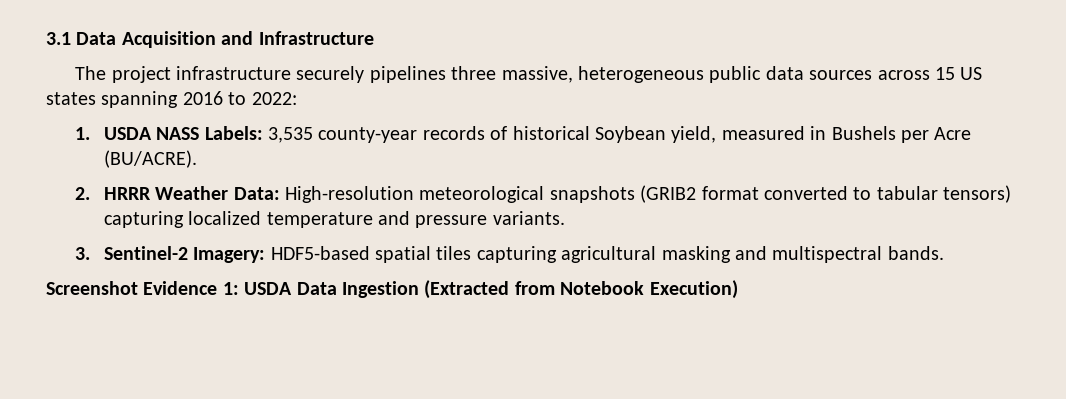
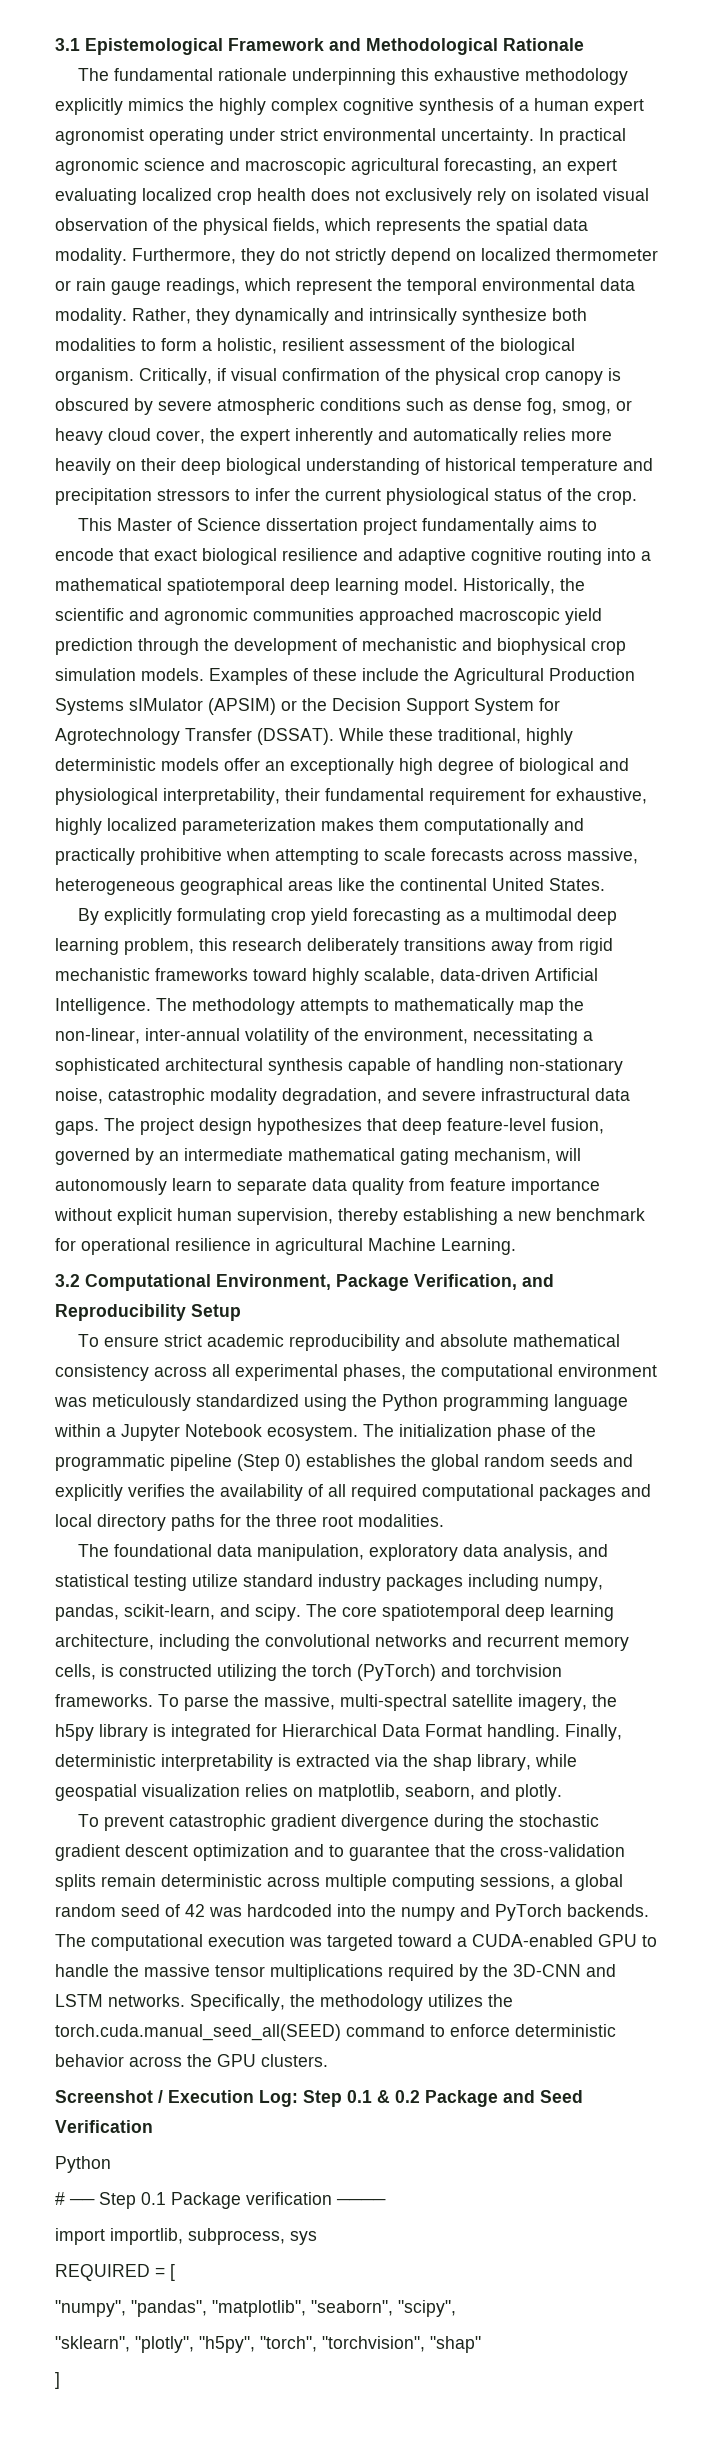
[76,31,374,48] [75,66,983,83] [46,91,297,108] [74,126,972,143] [103,150,197,168] [74,185,1012,203] [103,211,565,228] [74,246,944,263] [46,280,738,299] Data Acquisition and Infrastructure // The project infrastructure securely pipelines three massive, heterogeneous public data sources across 15 US states spanning 2016 to 2022: // 1. USDA NASS Labels: 3,535 county-year records of historical Soybean yield, measured in Bushels per Acre (BU/ACRE). // 2. HRRR Weather Data: High-resolution meteorological snapshots (GRIB2 format converted to tabular tensors) capturing localized temperature and pressure variants. // 3. Sentinel-2 Imagery: HDF5-based spatial tiles capturing agricultural masking and multispectral bands. // Screenshot Evidence 1: USDA Data Ingestion (Extracted from Notebook Execution) -> [85,38,584,55] [77,68,628,85] [55,98,644,115] [55,128,626,145] [55,158,617,175] [55,188,649,205] [55,218,588,235] [55,248,658,265] [55,278,635,295] [55,308,587,325] [55,338,575,355] [55,368,621,385] [55,398,632,415] [55,428,612,445] [55,458,653,475] [55,488,637,505] [77,518,597,535] [55,548,651,565] [55,578,585,595] [55,608,602,625] [55,638,626,655] [55,668,635,685] [55,698,560,715] [55,728,573,745] [55,758,629,775] [55,788,647,805] [55,818,584,835] [55,848,638,865] [55,878,605,895] [77,908,617,925] [55,938,613,955] [55,968,598,985] [55,998,584,1015] [55,1028,593,1045] [55,1058,623,1075] [55,1088,630,1105] [55,1118,604,1135] [55,1148,581,1165] [55,1178,600,1195] [54,1208,645,1225] [55,1238,516,1255] [55,1274,554,1291] [55,1304,241,1321] [77,1334,620,1351] [55,1364,657,1381] [54,1394,628,1411] [54,1424,596,1441] [55,1454,633,1471] [55,1484,651,1501] [55,1514,444,1531] [77,1544,608,1561] [55,1574,603,1591] [55,1604,614,1621] [55,1634,629,1651] [55,1664,562,1681] [55,1694,617,1711] [55,1724,622,1741] [55,1754,577,1771] [55,1784,562,1801] [77,1814,599,1831] [55,1844,625,1861] [55,1874,623,1891] [55,1904,649,1921] [55,1934,657,1951] [55,1964,616,1981] [55,1994,513,2011] [55,2024,616,2041] [55,2054,328,2067] [55,2090,583,2107] [55,2120,153,2133] [55,2156,111,2173] [55,2192,386,2209] [55,2228,317,2245] [55,2264,175,2281] [55,2300,456,2317] [55,2336,481,2353] [55,2372,60,2389] Epistemological Framework and Methodological Rationale // The fundamental rationale underpinning this exhaustive methodology explicitly mimics the highly complex cognitive synthesis of a human expert agronomist operating under strict environmental uncertainty. In practical agronomic science and macroscopic agricultural forecasting, an expert evaluating localized crop health does not exclusively rely on isolated visual observation of the physical fields, which represents the spatial data modality. Furthermore, they do not strictly depend on localized thermometer or rain gauge readings, which represent the temporal environmental data modality. Rather, they dynamically and intrinsically synthesize both modalities to form a holistic, resilient assessment of the biological organism. Critically, if visual confirmation of the physical crop canopy is obscured by severe atmospheric conditions such as dense fog, smog, or heavy cloud cover, the expert inherently and automatically relies more heavily on their deep biological understanding of historical temperature and precipitation stressors to infer the current physiological status of the crop. // This Master of Science dissertation project fundamentally aims to encode that exact biological resilience and adaptive cognitive routing into a mathematical spatiotemporal deep learning model. Historically, the scientific and agronomic communities approached macroscopic yield prediction through the development of mechanistic and biophysical crop simulation models. Examples of these include the Agricultural Production Systems sIMulator (APSIM) or the Decision Support System for Agrotechnology Transfer (DSSAT). While these traditional, highly deterministic models offer an exceptionally high degree of biological and physiological interpretability, their fundamental requirement for exhaustive, highly localized parameterization makes them computationally and practically prohibitive when attempting to scale forecasts across massive, heterogeneous geographical areas like the continental United States. // By explicitly formulating crop yield forecasting as a multimodal deep learning problem, this research deliberately transitions away from rigid mechanistic frameworks toward highly scalable, data-driven Artificial Intelligence. The methodology attempts to mathematically map the non-linear, inter-annual volatility of the environment, necessitating a sophisticated architectural synthesis capable of handling non-stationary noise, catastrophic modality degradation, and severe infrastructural data gaps. The project design hypothesizes that deep feature-level fusion, governed by an intermediate mathematical gating mechanism, will autonomously learn to separate data quality from feature importance without explicit human supervision, thereby establishing a new benchmark for operational resilience in agricultural Machine Learning. // 3.2 Computational Environment, Package Verification, and Reproducibility Setup // To ensure strict academic reproducibility and absolute mathematical consistency across all experimental phases, the computational environment was meticulously standardized using the Python programming language within a Jupyter Notebook ecosystem. The initialization phase of the programmatic pipeline (Step 0) establishes the global random seeds and explicitly verifies the availability of all required computational packages and local directory paths for the three root modalities. // The foundational data manipulation, exploratory data analysis, and statistical testing utilize standard industry packages including numpy, pandas, scikit-learn, and scipy. The core spatiotemporal deep learning architecture, including the convolutional networks and recurrent memory cells, is constructed utilizing the torch (PyTorch) and torchvision frameworks. To parse the massive, multi-spectral satellite imagery, the h5py library is integrated for Hierarchical Data Format handling. Finally, deterministic interpretability is extracted via the shap library, while geospatial visualization relies on matplotlib, seaborn, and plotly. // To prevent catastrophic gradient divergence during the stochastic gradient descent optimization and to guarantee that the cross-validation splits remain deterministic across multiple computing sessions, a global random seed of 42 was hardcoded into the numpy and PyTorch backends. The computational execution was targeted toward a CUDA-enabled GPU to handle the massive tensor multiplications required by the 3D-CNN and LSTM networks. Specifically, the methodology utilizes the torch.cuda.manual_seed_all(SEED) command to enforce deterministic behavior across the GPU clusters. // Screenshot / Execution Log: Step 0.1 & 0.2 Package and Seed Verification // Python // # ── Step 0.1 Package verification ──── // import importlib, subprocess, sys // REQUIRED = [ // "numpy", "pandas", "matplotlib", "seaborn", "scipy", // "sklearn", "plotly", "h5py", "torch", "torchvision", "shap" // ]

